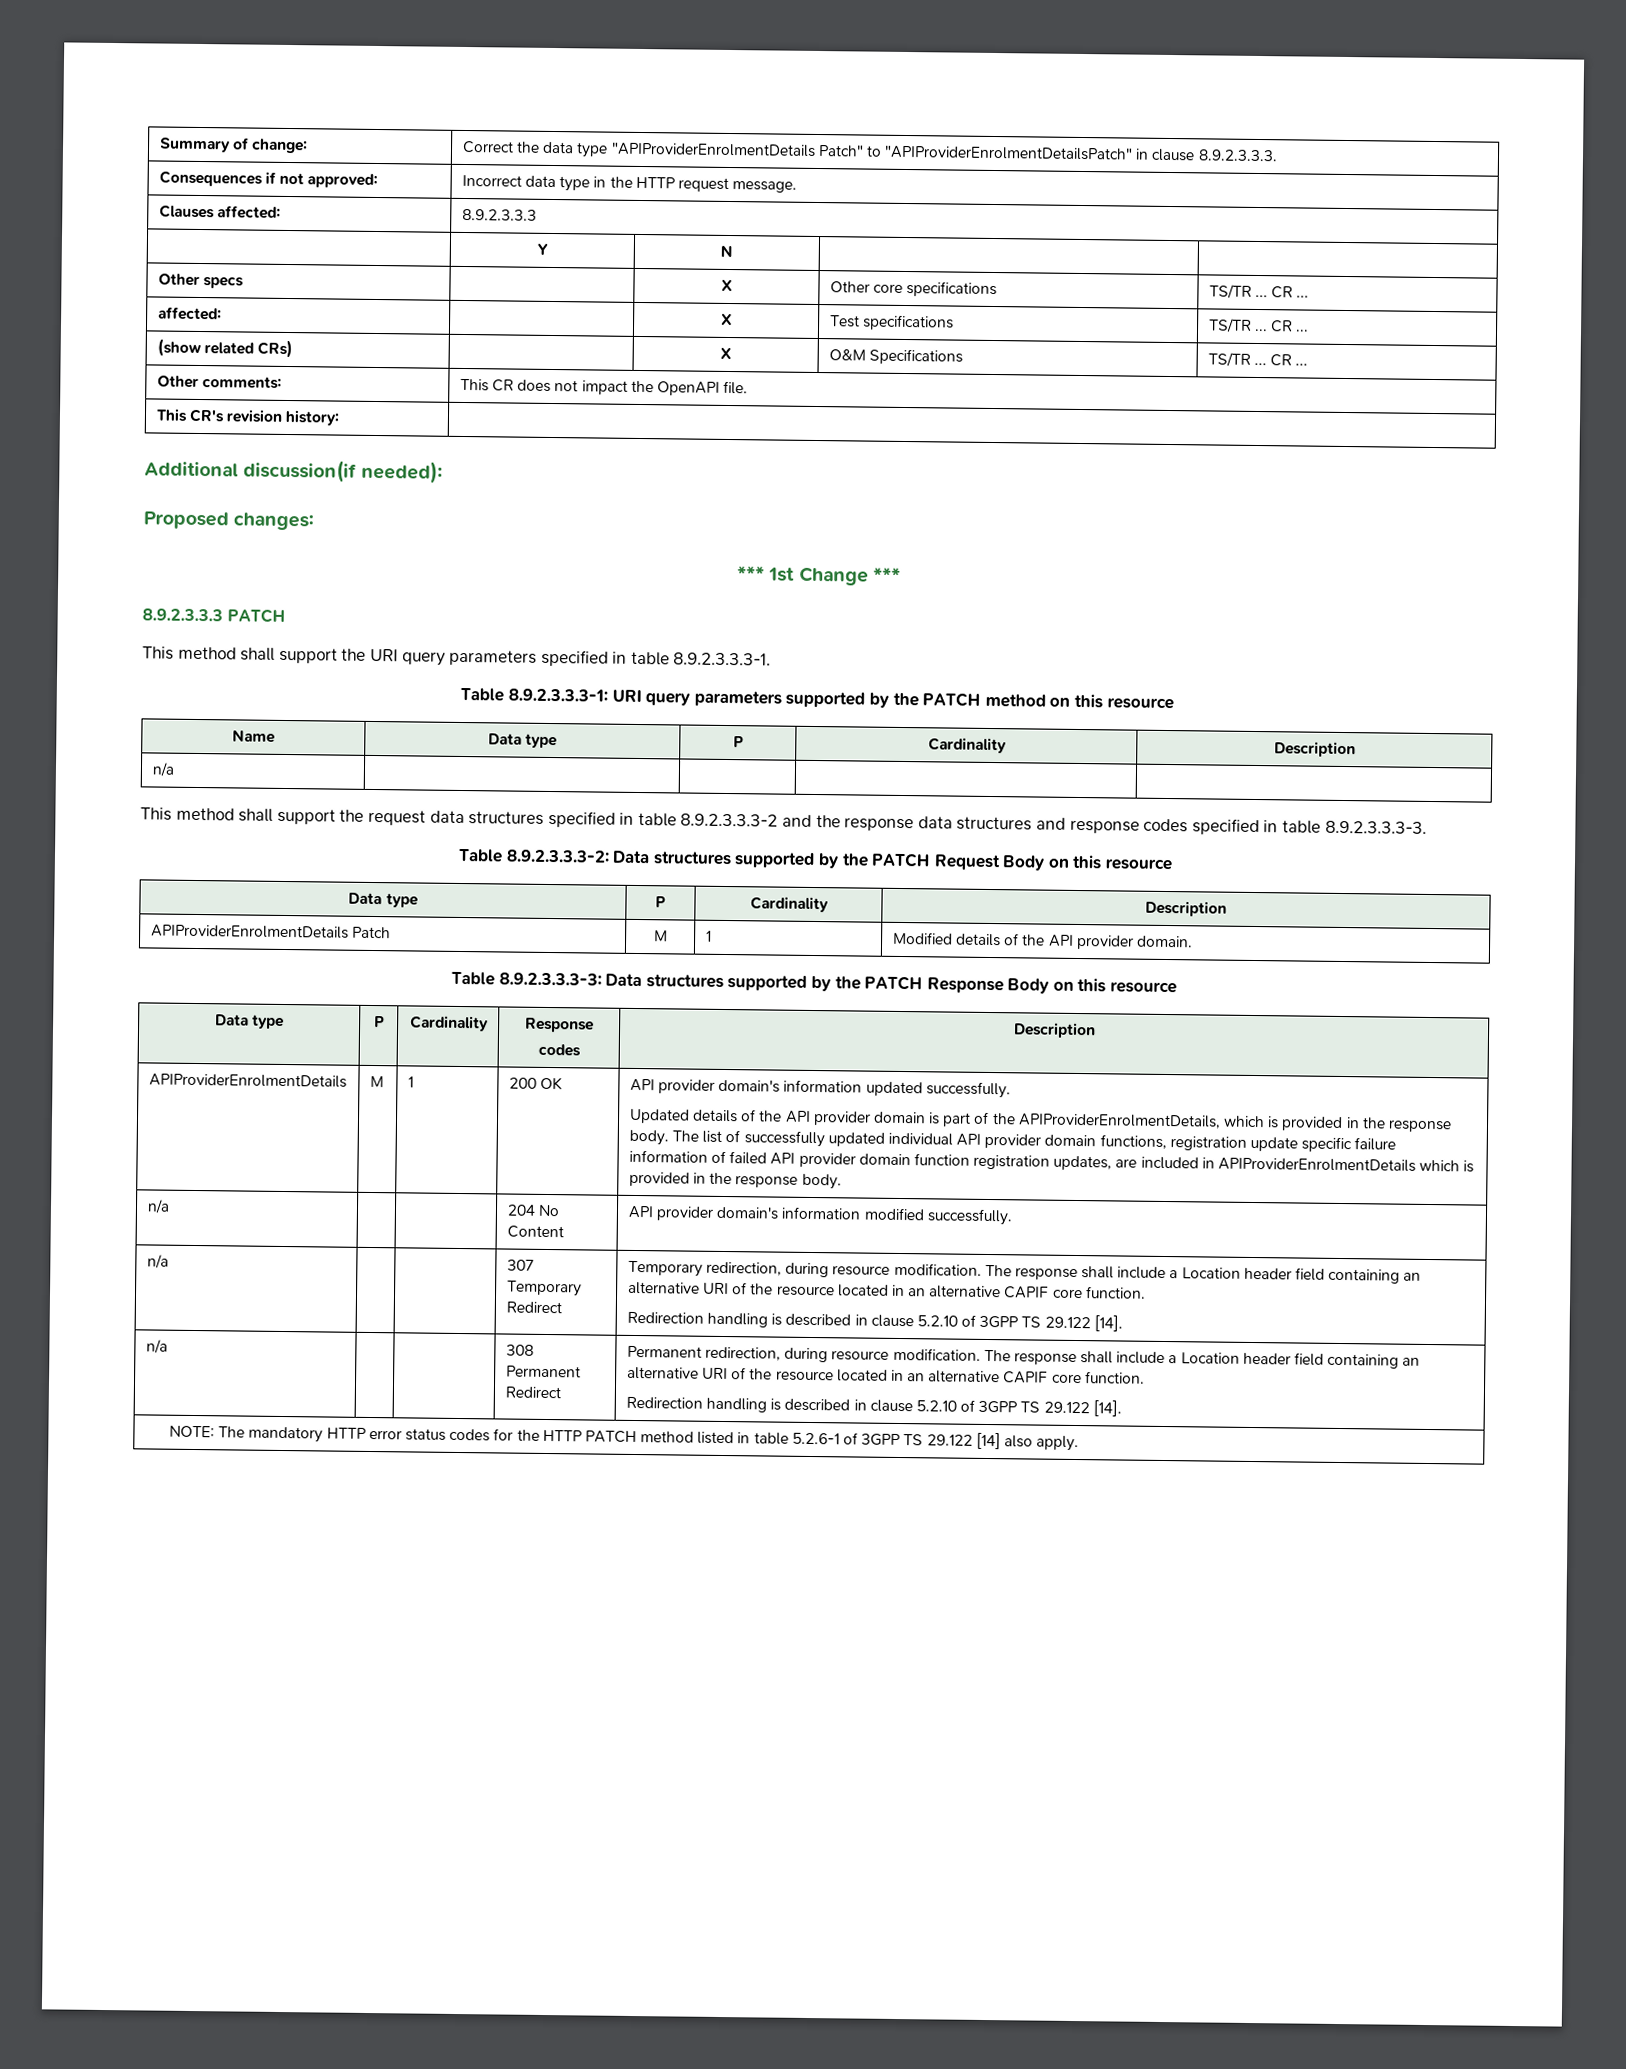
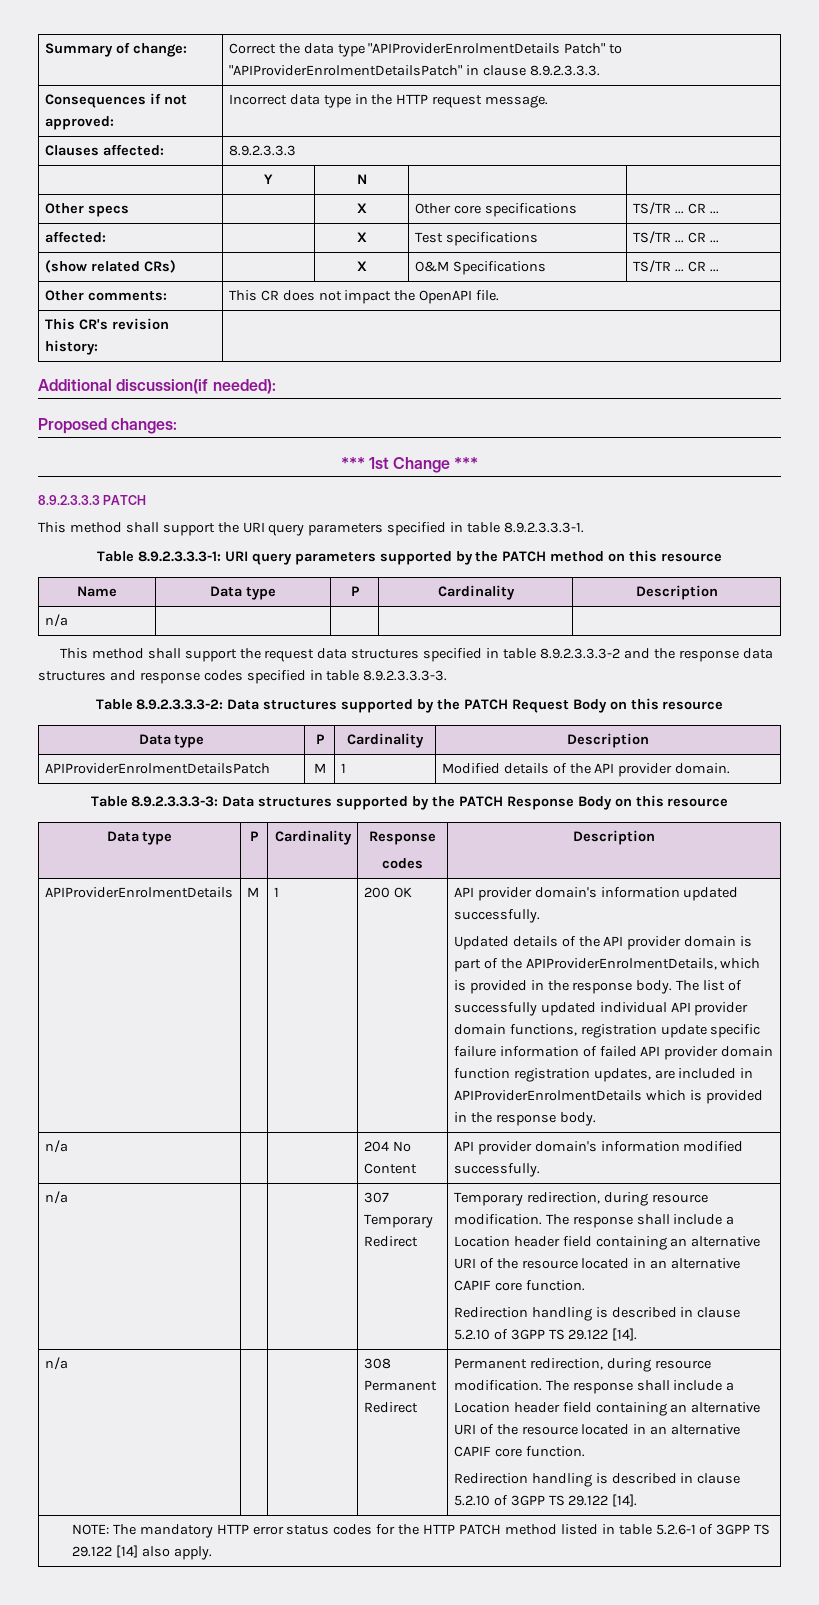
[150,924,391,939] APIProviderEnrolmentDetails Patch -> [44,763,270,774] APIProviderEnrolmentDetailsPatch

